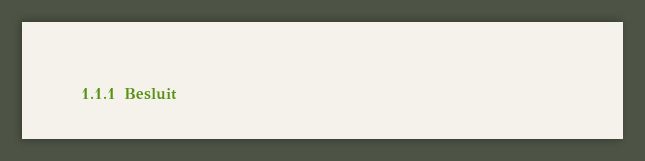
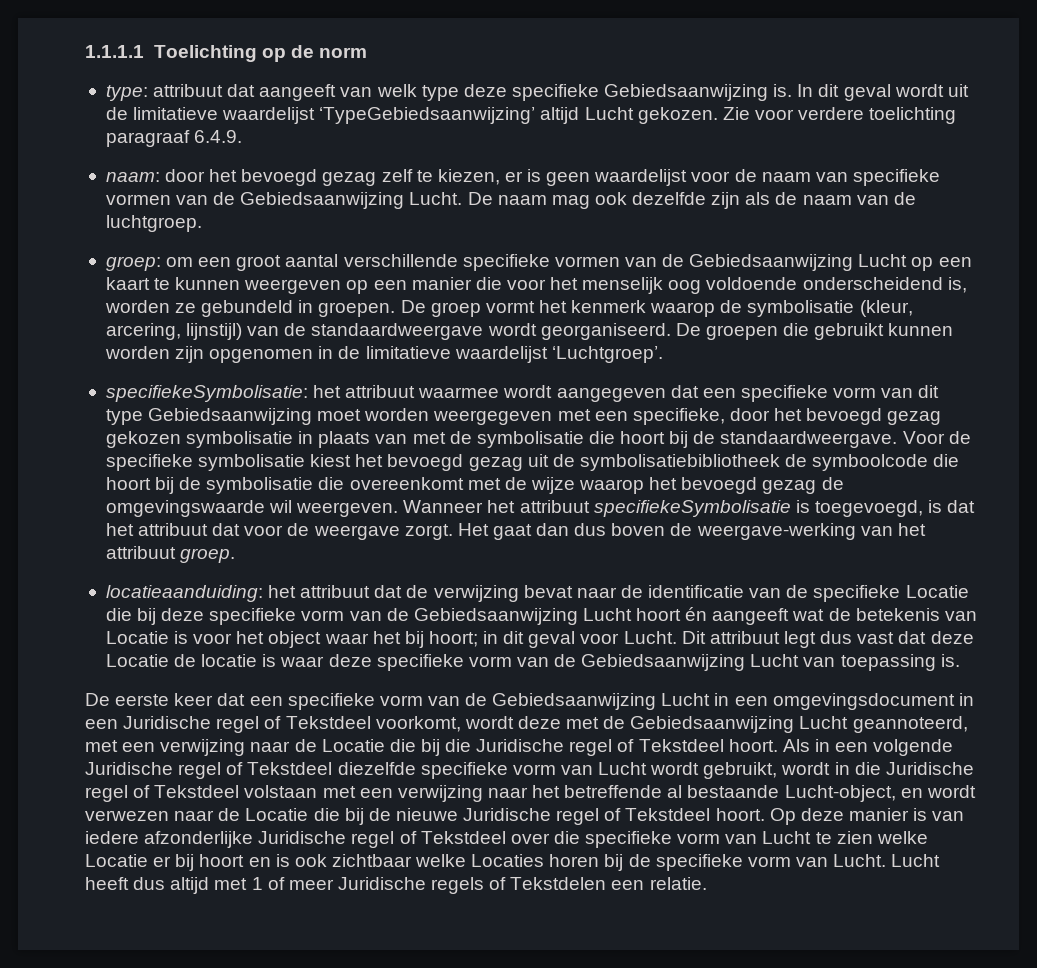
[81,88,178,100] 1.1.1 Besluit -> [85,45,367,62] [105,84,969,101] [105,107,957,124] [105,130,243,147] [105,169,940,186] [105,192,916,209] [105,215,202,232] [105,254,972,271] [105,277,967,294] [104,300,913,317] [105,323,954,340] [104,346,663,363] [105,385,940,402] [105,408,942,425] [105,431,971,448] [105,454,960,471] [105,477,844,494] [105,500,976,517] [105,523,926,540] [105,546,236,563] [105,585,969,602] [105,607,977,625] [105,631,974,648] [105,654,960,671] [85,693,974,710] [85,716,968,733] [85,739,954,756] [85,762,974,779] [85,785,976,802] [85,808,965,825] [85,831,928,848] [85,854,941,871] [85,877,707,894] 1.1.1.1 Toelichting op de norm // type: attribuut dat aangeeft van welk type deze specifieke Gebiedsaanwijzing is. In dit geval wordt uit de limitatieve waardelijst ‘TypeGebiedsaanwijzing’ altijd Lucht gekozen. Zie voor verdere toelichting paragraaf 6.4.9. // naam: door het bevoegd gezag zelf te kiezen, er is geen waardelijst voor de naam van specifieke vormen van de Gebiedsaanwijzing Lucht. De naam mag ook dezelfde zijn als de naam van de luchtgroep. // groep: om een groot aantal verschillende specifieke vormen van de Gebiedsaanwijzing Lucht op een kaart te kunnen weergeven op een manier die voor het menselijk oog voldoende onderscheidend is, worden ze gebundeld in groepen. De groep vormt het kenmerk waarop de symbolisatie (kleur, arcering, lijnstijl) van de standaardweergave wordt georganiseerd. De groepen die gebruikt kunnen worden zijn opgenomen in de limitatieve waardelijst ‘Luchtgroep’. // specifiekeSymbolisatie: het attribuut waarmee wordt aangegeven dat een specifieke vorm van dit type Gebiedsaanwijzing moet worden weergegeven met een specifieke, door het bevoegd gezag gekozen symbolisatie in plaats van met de symbolisatie die hoort bij de standaardweergave. Voor de specifieke symbolisatie kiest het bevoegd gezag uit de symbolisatiebibliotheek de symboolcode die hoort bij de symbolisatie die overeenkomt met de wijze waarop het bevoegd gezag de omgevingswaarde wil weergeven. Wanneer het attribuut specifiekeSymbolisatie is toegevoegd, is dat het attribuut dat voor de weergave zorgt. Het gaat dan dus boven de weergave-werking van het attribuut groep. // locatieaanduiding: het attribuut dat de verwijzing bevat naar de identificatie van de specifieke Locatie die bij deze specifieke vorm van de Gebiedsaanwijzing Lucht hoort én aangeeft wat de betekenis van Locatie is voor het object waar het bij hoort; in dit geval voor Lucht. Dit attribuut legt dus vast dat deze Locatie de locatie is waar deze specifieke vorm van de Gebiedsaanwijzing Lucht van toepassing is. // De eerste keer dat een specifieke vorm van de Gebiedsaanwijzing Lucht in een omgevingsdocument in een Juridische regel of Tekstdeel voorkomt, wordt deze met de Gebiedsaanwijzing Lucht geannoteerd, met een verwijzing naar de Locatie die bij die Juridische regel of Tekstdeel hoort. Als in een volgende Juridische regel of Tekstdeel diezelfde specifieke vorm van Lucht wordt gebruikt, wordt in die Juridische regel of Tekstdeel volstaan met een verwijzing naar het betreffende al bestaande Lucht-object, en wordt verwezen naar de Locatie die bij de nieuwe Juridische regel of Tekstdeel hoort. Op deze manier is van iedere afzonderlijke Juridische regel of Tekstdeel over die specifieke vorm van Lucht te zien welke Locatie er bij hoort en is ook zichtbaar welke Locaties horen bij de specifieke vorm van Lucht. Lucht heeft dus altijd met 1 of meer Juridische regels of Tekstdelen een relatie.

